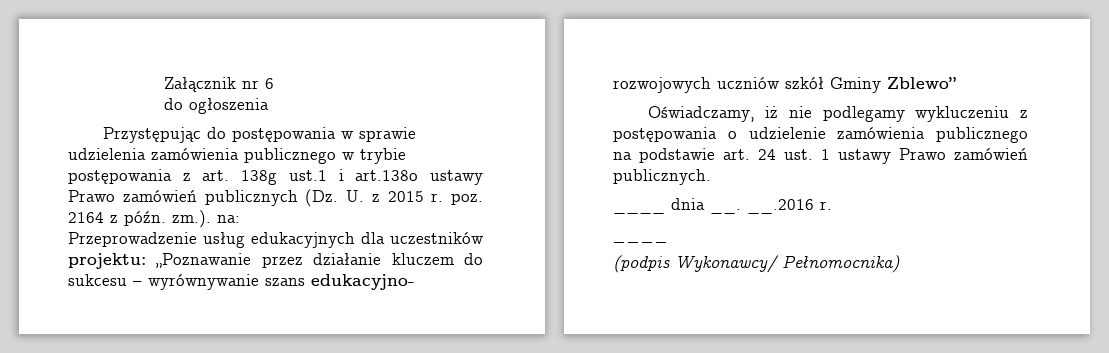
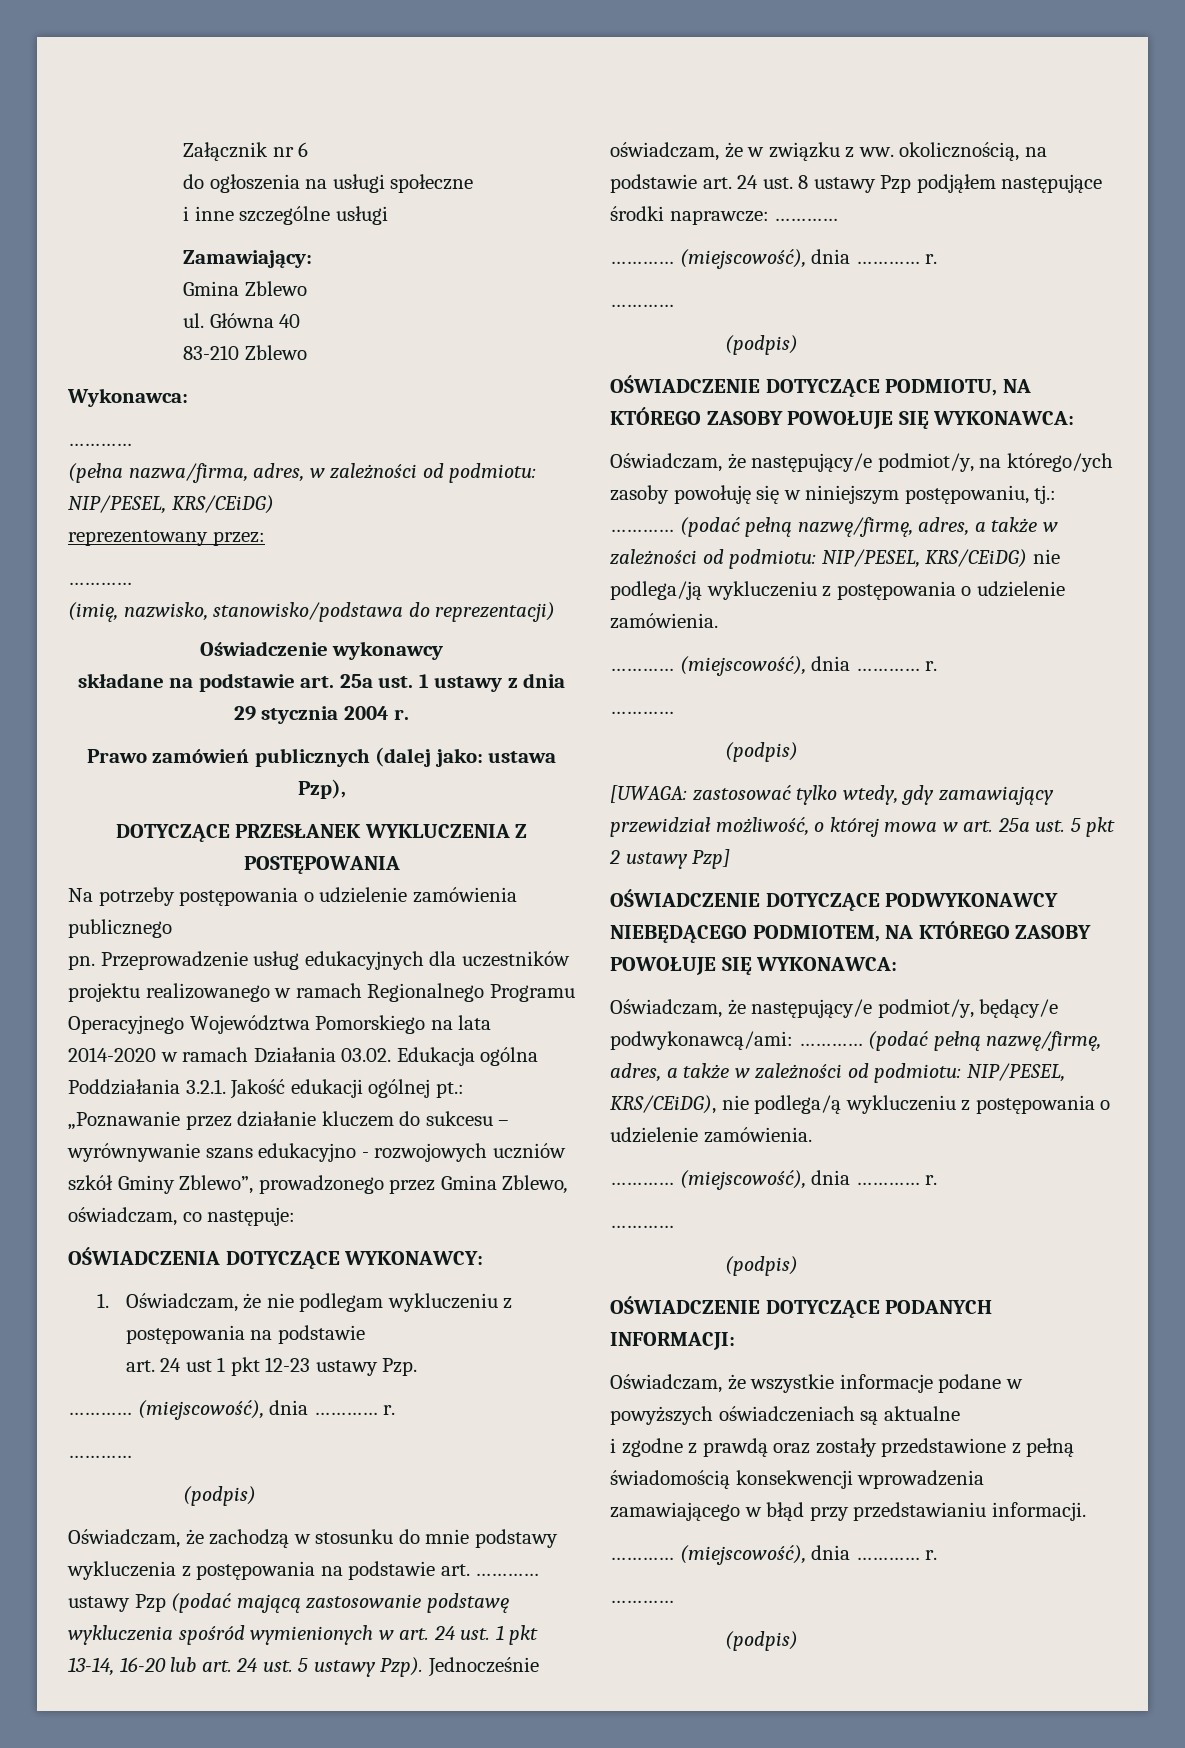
[102,127,416,143] [68,148,406,164] [68,169,484,185] [68,189,483,207] [68,210,240,228] // Przystępując do postępowania w sprawie udzielenia zamówienia publicznego w trybie postępowania z art. 138g ust.1 i art.138o ustawy Prawo zamówień publicznych (Dz. U. z 2015 r. poz. 2164 z późn. zm.). na: // -> [305,174,474,193] [183,206,388,225] [183,250,313,268] [183,281,307,296] [183,313,301,328] [183,345,307,360] [67,388,188,407] [68,443,132,446] [68,463,537,483] [68,495,274,514] [68,530,265,546] [68,582,132,585] [68,602,556,622] [199,641,444,660] [77,673,566,692] [233,706,410,724] [86,747,557,767] [297,779,346,799] [115,824,528,842] [243,856,400,874] [68,887,517,906] [68,919,172,938] [68,955,95,970] na usługi społeczne // i inne szczególne usługi // Zamawiający: // Gmina Zblewo // ul. Główna 40 // 83-210 Zblewo // Wykonawca: // ………… // (pełna nazwa/firma, adres, w zależności od podmiotu: NIP/PESEL, KRS/CEiDG) // reprezentowany przez: // ………… // (imię, nazwisko, stanowisko/podstawa do reprezentacji) // Oświadczenie wykonawcy // składane na podstawie art. 25a ust. 1 ustawy z dnia 29 stycznia 2004 r. // Prawo zamówień publicznych (dalej jako: ustawa Pzp), // DOTYCZĄCE PRZESŁANEK WYKLUCZENIA Z POSTĘPOWANIA // Na potrzeby postępowania o udzielenie zamówienia publicznego // pn.
[68,253,146,269] projektu: -> [68,983,575,1002] [68,1015,492,1034] [68,1047,539,1066] [68,1079,464,1099] projektu realizowanego w ramach Regionalnego Programu Operacyjnego Województwa Pomorskiego na lata 2014-2020 w ramach Działania 03.02. Edukacja ogólna Poddziałania 3.2.1. Jakość edukacji ogólnej pt.:
[311,274,415,290] edukacyjno- -> [258,1143,369,1162] edukacyjno -
[887,77,956,89] [647,106,1028,122] [613,127,1028,143] [613,148,1028,164] [613,169,711,185] [613,210,665,214] [671,198,832,214] [613,239,669,243] [613,255,900,273] Zblewo” // Oświadczamy, iż nie podlegamy wykluczeniu z postępowania o udzielenie zamówienia publicznego na podstawie art. 24 ust. 1 ustawy Prawo zamówień publicznych. // ____ dnia __. __.2016 r. // ____ // (podpis Wykonawcy/ Pełnomocnika) -> [179,1175,569,1194] [68,1207,296,1226] [68,1247,484,1269] [96,1293,513,1312] [125,1325,365,1344] [125,1357,418,1376] [68,1400,396,1420] [68,1455,132,1458] [183,1486,257,1506] [68,1529,558,1548] [67,1561,540,1580] [68,1593,509,1613] [68,1625,539,1645] [68,1657,539,1677] [610,142,1047,161] [610,174,1103,193] [610,206,839,225] [610,249,938,269] [610,304,674,307] [725,335,799,355] [610,375,1031,397] [610,407,1075,429] [610,453,1113,472] [610,485,1057,504] [610,517,1058,537] [610,549,1060,569] [610,581,1065,600] [610,613,718,629] [610,656,938,676] [610,711,674,714] [725,742,799,762] [610,785,1054,805] [610,817,1116,837] [609,849,731,869] [610,889,1059,911] [610,921,1092,943] [610,957,898,975] [610,999,1059,1018] [610,1031,1102,1051] [610,1063,1065,1083] [610,1095,1111,1114] [610,1127,812,1143] [610,1170,938,1190] [610,1225,674,1228] [725,1256,799,1276] [610,1296,993,1318] [610,1332,735,1350] [610,1374,1023,1393] [610,1406,960,1425] [610,1438,1075,1457] [610,1470,985,1489] [610,1502,1086,1521] [610,1545,938,1565] [610,1600,674,1603] [725,1631,799,1651] Zblewo”, prowadzonego przez Gmina Zblewo, oświadczam, co następuje: // OŚWIADCZENIA DOTYCZĄCE WYKONAWCY: // 1. Oświadczam, że nie podlegam wykluczeniu z postępowania na podstawie // art. 24 ust 1 pkt 12-23 ustawy Pzp. // ………… (miejscowość), dnia ………… r. // ………… // (podpis) // Oświadczam, że zachodzą w stosunku do mnie podstawy wykluczenia z postępowania na podstawie art. ………… ustawy Pzp (podać mającą zastosowanie podstawę wykluczenia spośród wymienionych w art. 24 ust. 1 pkt 13-14, 16-20 lub art. 24 ust. 5 ustawy Pzp). Jednocześnie oświadczam, że w związku z ww. okolicznością, na podstawie art. 24 ust. 8 ustawy Pzp podjąłem następujące środki naprawcze: ………… // ………… (miejscowość), dnia ………… r. // ………… // (podpis) // OŚWIADCZENIE DOTYCZĄCE PODMIOTU, NA KTÓREGO ZASOBY POWOŁUJE SIĘ WYKONAWCA: // Oświadczam, że następujący/e podmiot/y, na którego/ych zasoby powołuję się w niniejszym postępowaniu, tj.: ………… (podać pełną nazwę/firmę, adres, a także w zależności od podmiotu: NIP/PESEL, KRS/CEiDG) nie podlega/ją wykluczeniu z postępowania o udzielenie zamówienia. // ………… (miejscowość), dnia ………… r. // ………… // (podpis) // [UWAGA: zastosować tylko wtedy, gdy zamawiający przewidział możliwość, o której mowa w art. 25a ust. 5 pkt 2 ustawy Pzp] // OŚWIADCZENIE DOTYCZĄCE PODWYKONAWCY NIEBĘDĄCEGO PODMIOTEM, NA KTÓREGO ZASOBY POWOŁUJE SIĘ WYKONAWCA: // Oświadczam, że następujący/e podmiot/y, będący/e podwykonawcą/ami: ………… (podać pełną nazwę/firmę, adres, a także w zależności od podmiotu: NIP/PESEL, KRS/CEiDG), nie podlega/ą wykluczeniu z postępowania o udzielenie zamówienia. // ………… (miejscowość), dnia ………… r. // ………… // (podpis) // OŚWIADCZENIE DOTYCZĄCE PODANYCH INFORMACJI: // Oświadczam, że wszystkie informacje podane w powyższych oświadczeniach są aktualne // i zgodne z prawdą oraz zostały przedstawione z pełną świadomością konsekwencji wprowadzenia zamawiającego w błąd przy przedstawianiu informacji. // ………… (miejscowość), dnia ………… r. // ………… // (podpis)

